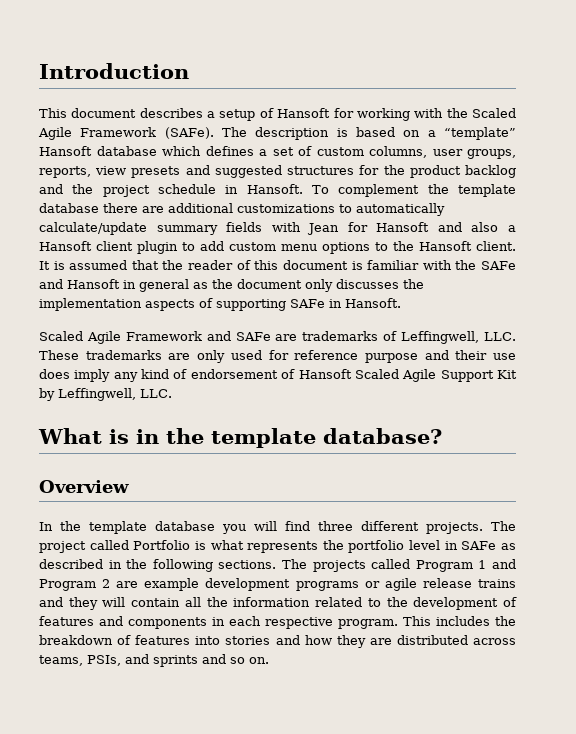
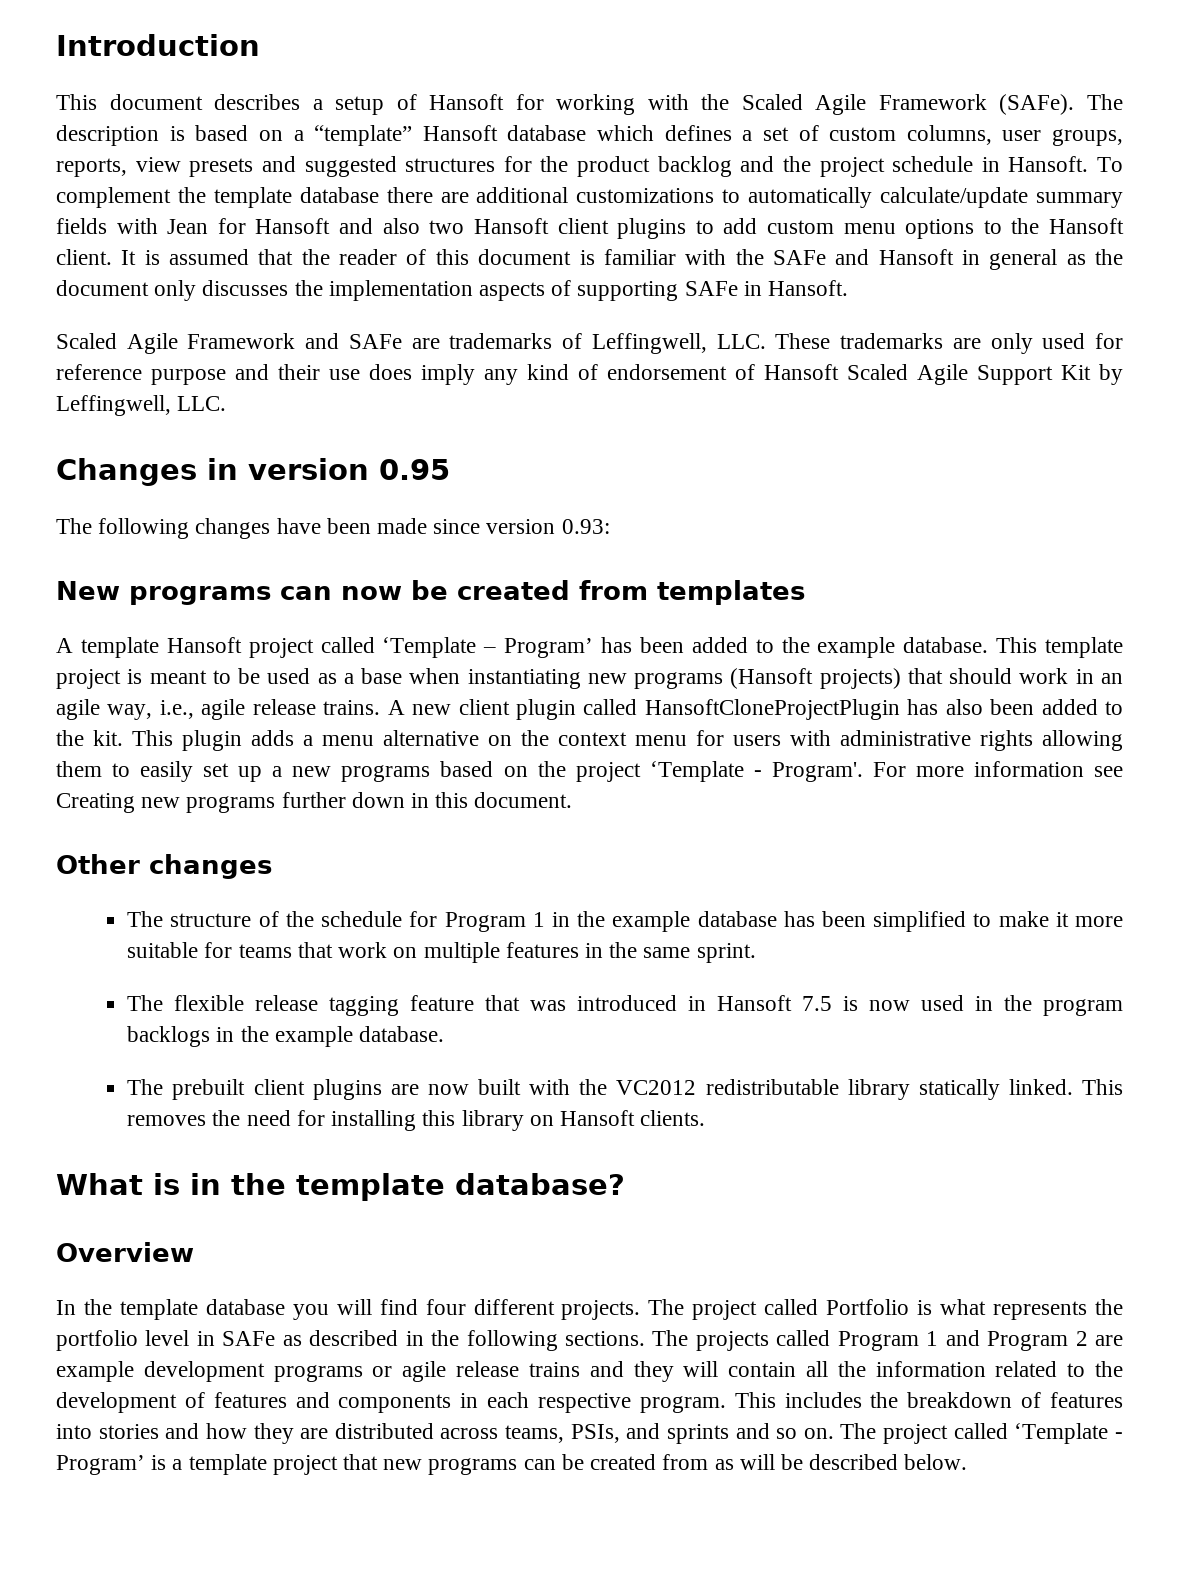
[507,225,516,232] a -> [429,220,465,234] two
[137,241,178,254] plugin -> [617,218,687,239] plugins
(172, 393) none -> [56,458,450,486] [56,518,610,539] [56,580,805,605] [56,637,1123,658] [56,668,1124,689] [56,699,1123,720] [56,730,1123,751] [56,761,1123,782] [56,792,573,813] [56,854,272,879] [127,911,1124,932] [127,942,756,963] [127,995,1123,1016] [127,1026,445,1047] [127,1079,1123,1100] [127,1110,706,1131] // Changes in version 0.95 // The following changes have been made since version 0.93: // New programs can now be created from templates // A template Hansoft project called ‘Template – Program’ has been added to the example database. This template project is meant to be used as a base when instantiating new programs (Hansoft projects) that should work in an agile way, i.e., agile release trains. A new client plugin called HansoftCloneProjectPlugin has also been added to the kit. This plugin adds a menu alternative on the context menu for users with administrative rights allowing them to easily set up a new programs based on the project ‘Template - Program'. For more information see Creating new programs further down in this document. // Other changes // The structure of the schedule for Program 1 in the example database has been simplified to make it more suitable for teams that work on multiple features in the same sprint. // The flexible release tagging feature that was introduced in Hansoft 7.5 is now used in the program backlogs in the example database. // The prebuilt client plugins are now built with the VC2012 redistributable library statically linked. This removes the need for installing this library on Hansoft clients.
[318,521,353,531] three -> [425,1299,466,1315] four
(269, 660) none -> [840,1423,1123,1444] [56,1454,968,1475] The project called ‘Template - Program’ is a template project that new programs can be created from as will be described below.

